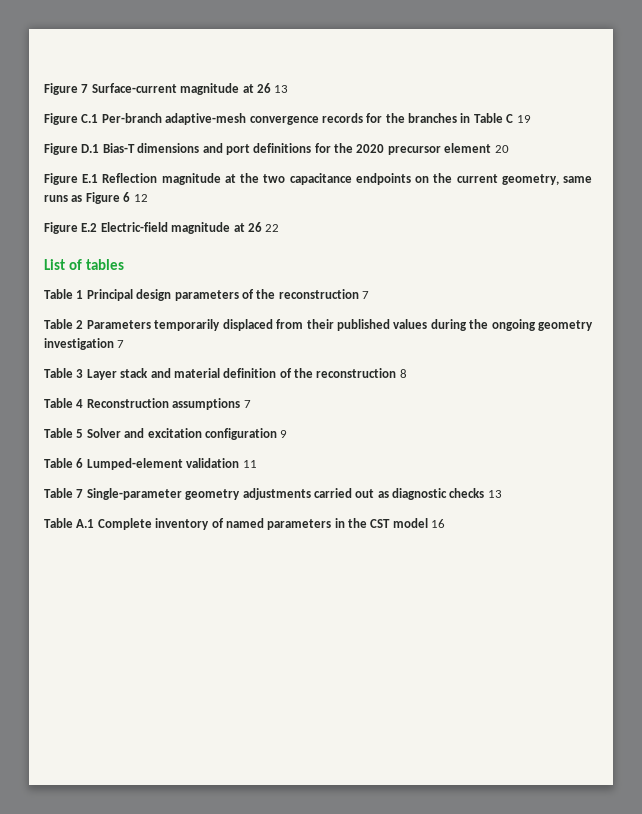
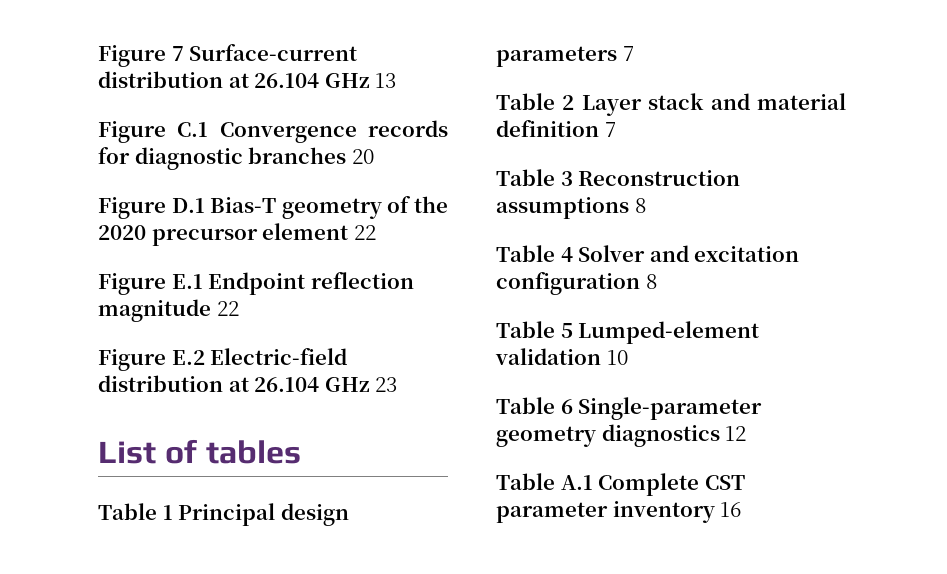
[180,83,271,95] magnitude at 26 -> [98,71,370,88] distribution at 26.104 GHz
[101,113,531,125] [44,143,331,155] Per-branch adaptive-mesh convergence records for the branches in Table C 19 // Figure D.1 Bias-T dimensions and port definitions for -> [219,120,448,143] [98,147,374,170] [98,196,412,219] Convergence records for diagnostic branches 20 // Figure D.1 Bias-T geometry of
[494,145,509,153] 20 -> [353,225,376,240] 22
[102,173,592,185] [44,192,148,204] [44,222,280,234] Reflection magnitude at the two capacitance endpoints on the current geometry, same runs as Figure 6 12 // Figure E.2 Electric-field magnitude at 26 22 -> [208,272,414,295] [98,299,239,322] [98,348,348,371] [98,375,398,392] Endpoint reflection magnitude 22 // Figure E.2 Electric-field distribution at 26.104 GHz 23
[241,289,359,299] of the reconstruction -> (617, 56) none
[86,319,594,331] [44,338,125,350] [44,368,84,378] Parameters temporarily displaced from their published values during the ongoing geometry investigation 7 // Table 3 -> (575, 102) none
[279,368,407,378] [44,398,251,410] [44,428,288,440] [44,458,257,470] [44,488,502,500] [44,518,428,530] of the reconstruction 8 // Table 4 Reconstruction assumptions 7 // Table 5 Solver and excitation configuration 9 // Table 6 Lumped-element validation 11 // Table 7 Single-parameter geometry adjustments carried out as diagnostic checks 13 // Table A.1 Complete inventory of named parameters in the CST model -> [604,122,616,137] [496,169,741,186] [496,197,646,219] [496,245,800,262] [496,272,657,295] [496,321,760,344] [495,348,628,365] [496,397,763,420] [496,424,747,447] [496,473,745,496] [496,501,715,523] 7 // Table 3 Reconstruction assumptions 8 // Table 4 Solver and excitation configuration 8 // Table 5 Lumped-element validation 10 // Table 6 Single-parameter geometry diagnostics 12 // Table A.1 Complete CST parameter inventory

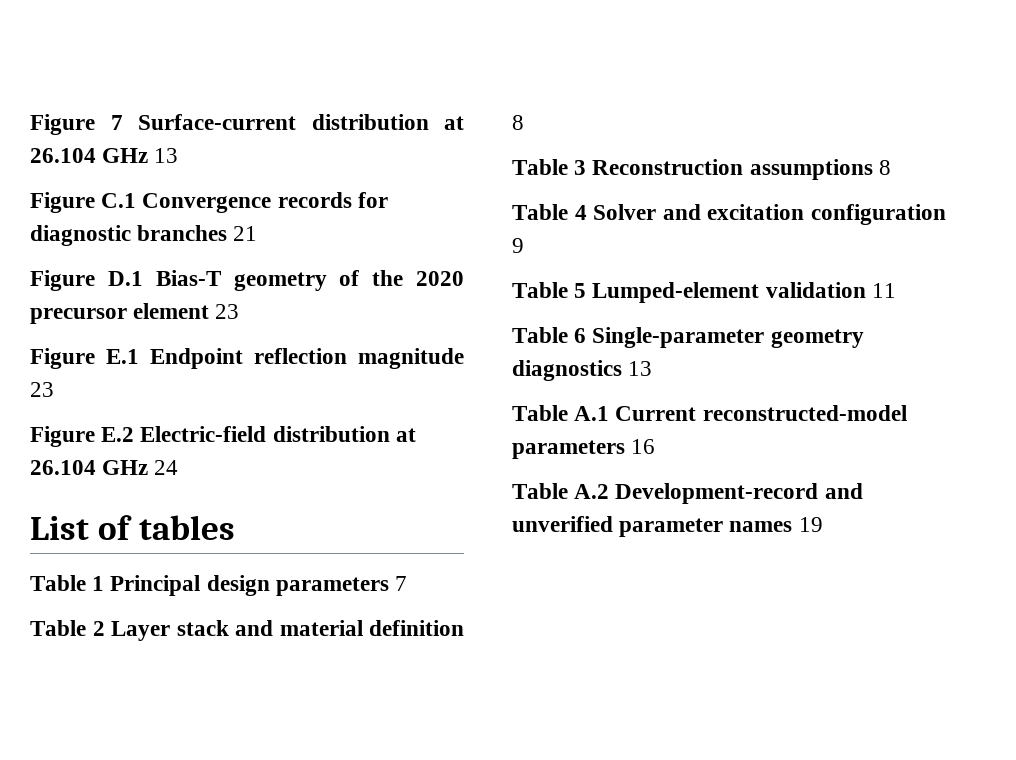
[351,149,374,164] 20 -> [233,226,258,241] 21
[353,225,376,240] 22 -> [215,304,240,319] 23
[216,301,239,316] 22 -> [30,382,54,397] 23
[375,377,398,392] 23 -> [154,460,179,475] 24
[604,122,616,137] 7 -> [512,115,524,130] 8
[645,274,657,289] 8 -> [512,238,524,253] 9
[606,350,628,365] 10 -> [871,283,896,298] 11
[725,426,747,441] 12 -> [628,361,653,376] 13
[598,473,745,496] [496,501,742,523] Complete CST parameter inventory 16 -> [615,405,907,421] [512,439,656,459] [512,483,863,504] [512,516,823,537] Current reconstructed-model parameters 16 // Table A.2 Development-record and unverified parameter names 19

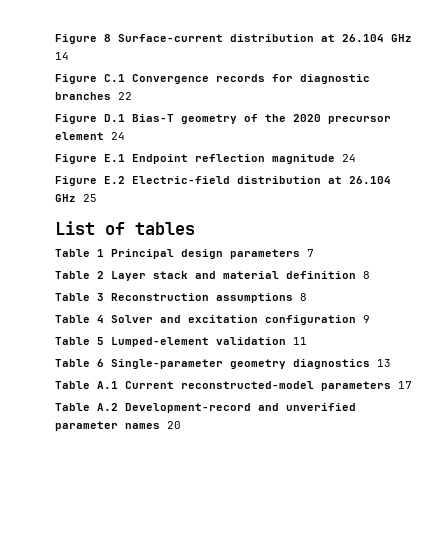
[30,114,123,135] Figure 7 -> [55,34,111,44] Figure 8
[154,148,179,163] 13 -> [55,52,69,60] 14
[233,226,258,241] 21 -> [118,92,132,100] 22
[215,304,240,319] 23 -> [111,132,125,140] 24
[30,382,54,397] 23 -> [342,154,356,162] 24
[154,460,179,475] 24 -> [83,194,97,202] 25
[631,439,656,454] 16 -> [398,381,412,389] 17
[798,517,823,532] 19 -> [167,421,181,429] 20

